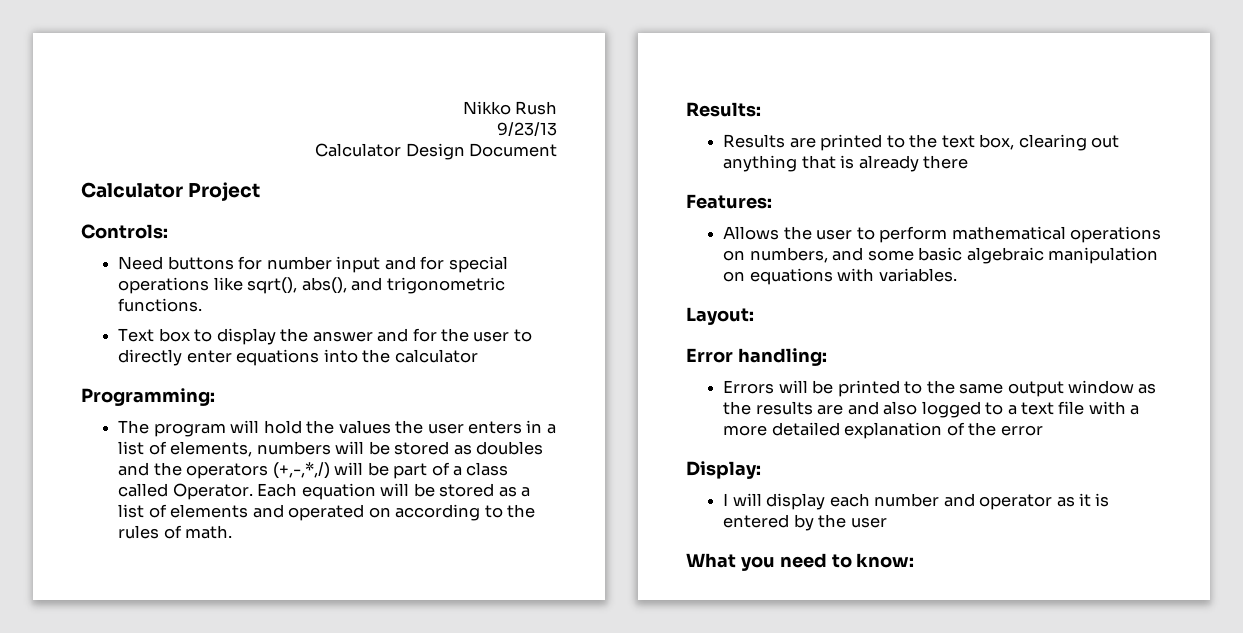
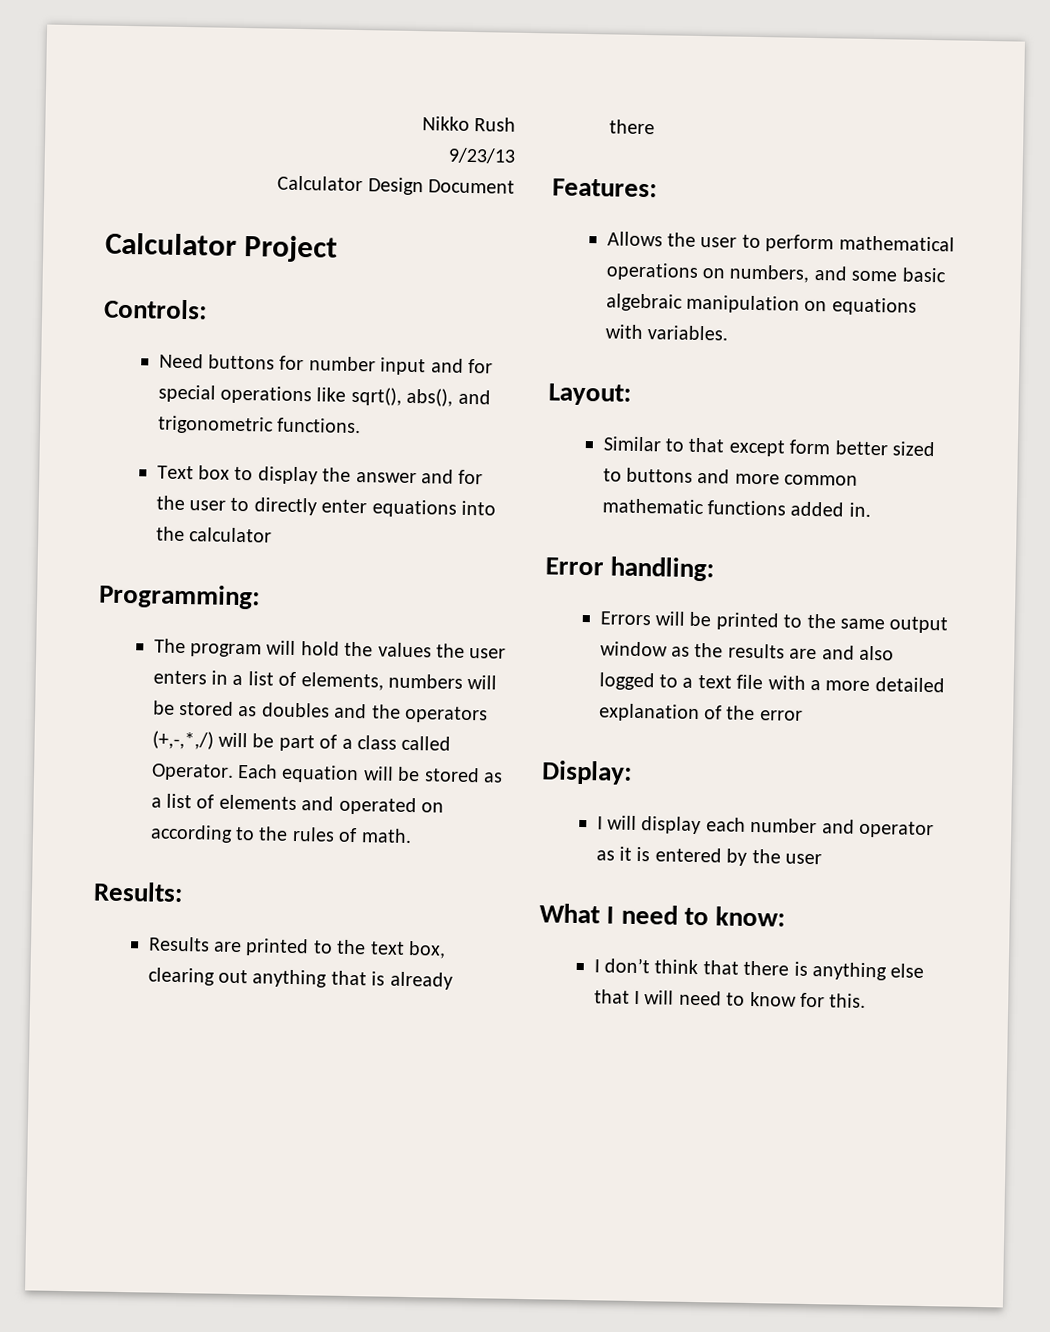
(754, 316) none -> [602,436,936,457] [602,467,859,486] [601,498,871,518] // Similar to that except form better sized to buttons and more common mathematic functions added in.
[740,556,775,571] you -> [606,906,615,924] I
(915, 560) none -> [593,957,925,981] [593,989,867,1009] // I don’t think that there is anything else that I will need to know for this.

